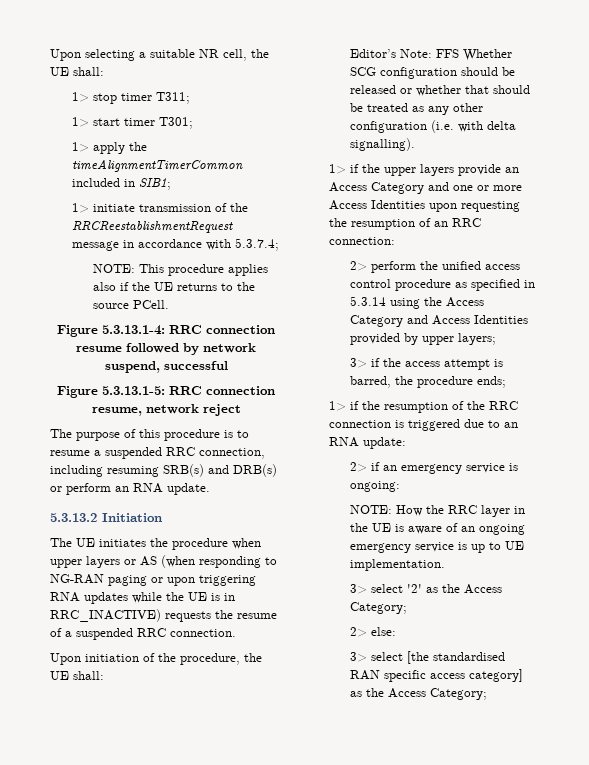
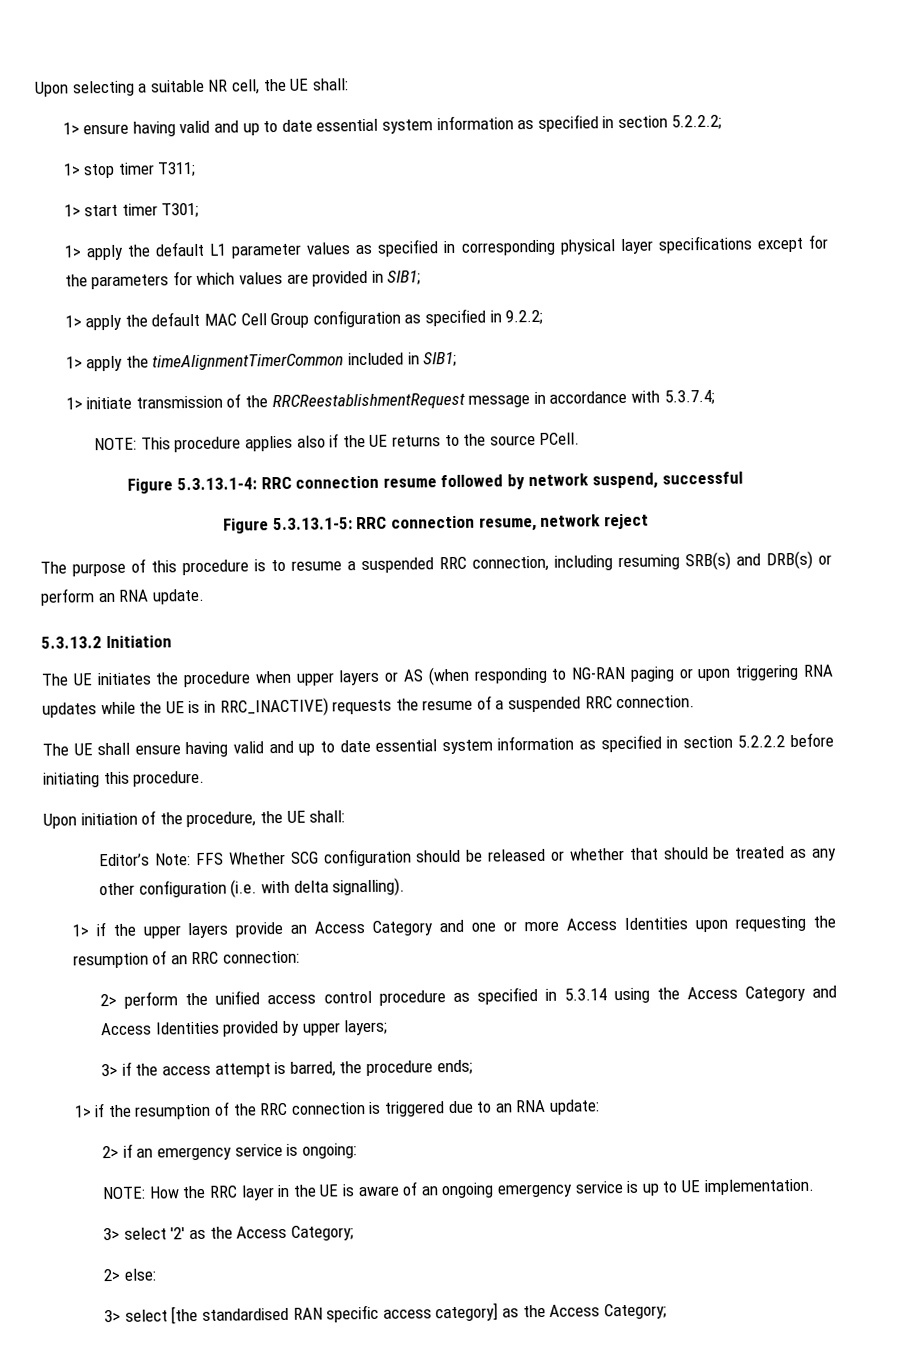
(104, 71) none -> [62,114,723,137] // 1> ensure having valid and up to date essential system information as specified in section 5.2.2.2;
(193, 123) none -> [63,234,828,261] [64,270,422,290] [64,308,544,331] // 1> apply the default L1 parameter values as specified in corresponding physical layer specifications except for the parameters for which values are provided in SIB1; // 1> apply the default MAC Cell Group configuration as specified in 9.2.2;
(236, 633) none -> [42,732,834,758] [43,770,206,788] // The UE shall ensure having valid and up to date essential system information as specified in section 5.2.2.2 before initiating this procedure.

